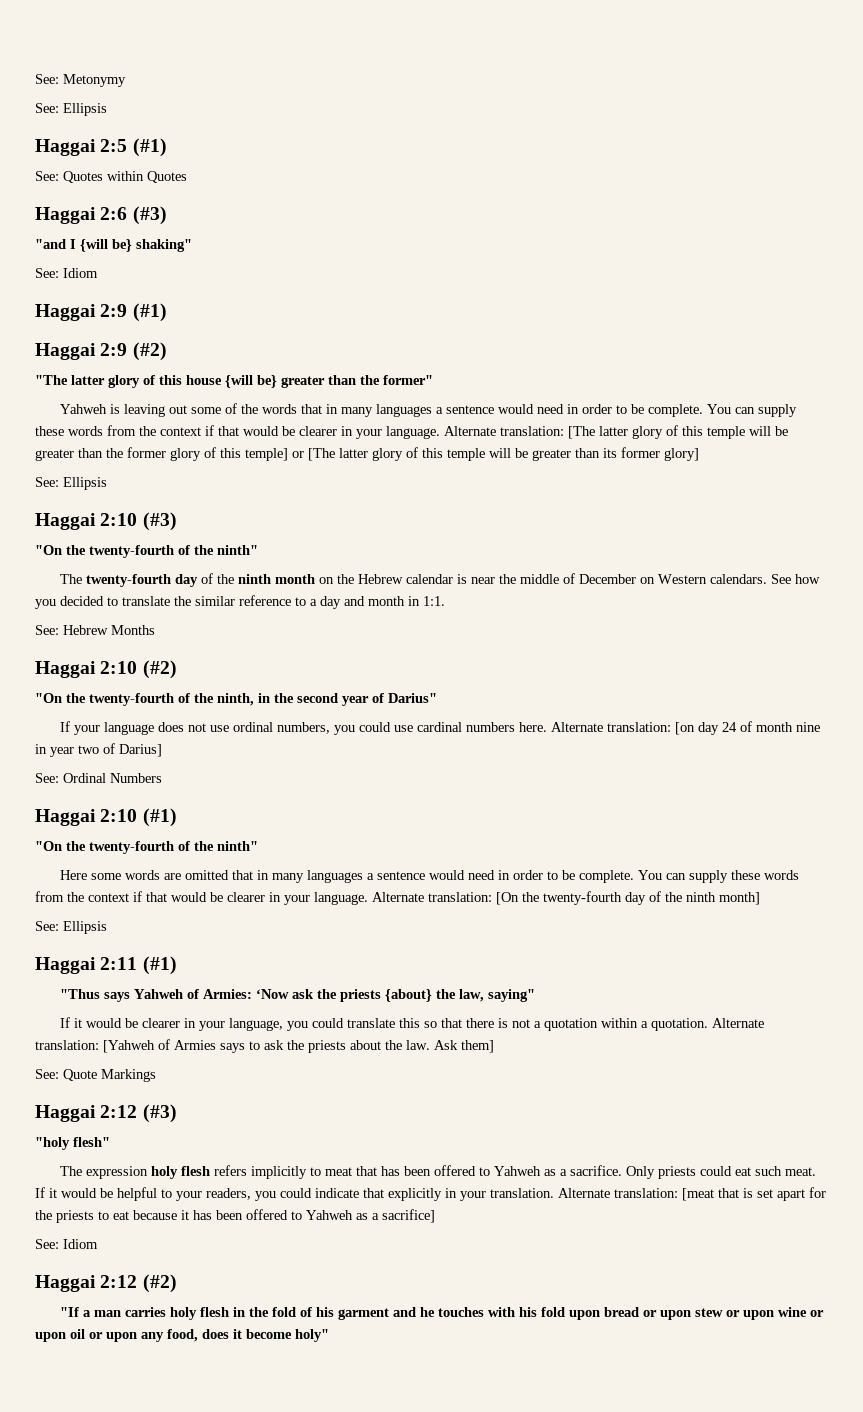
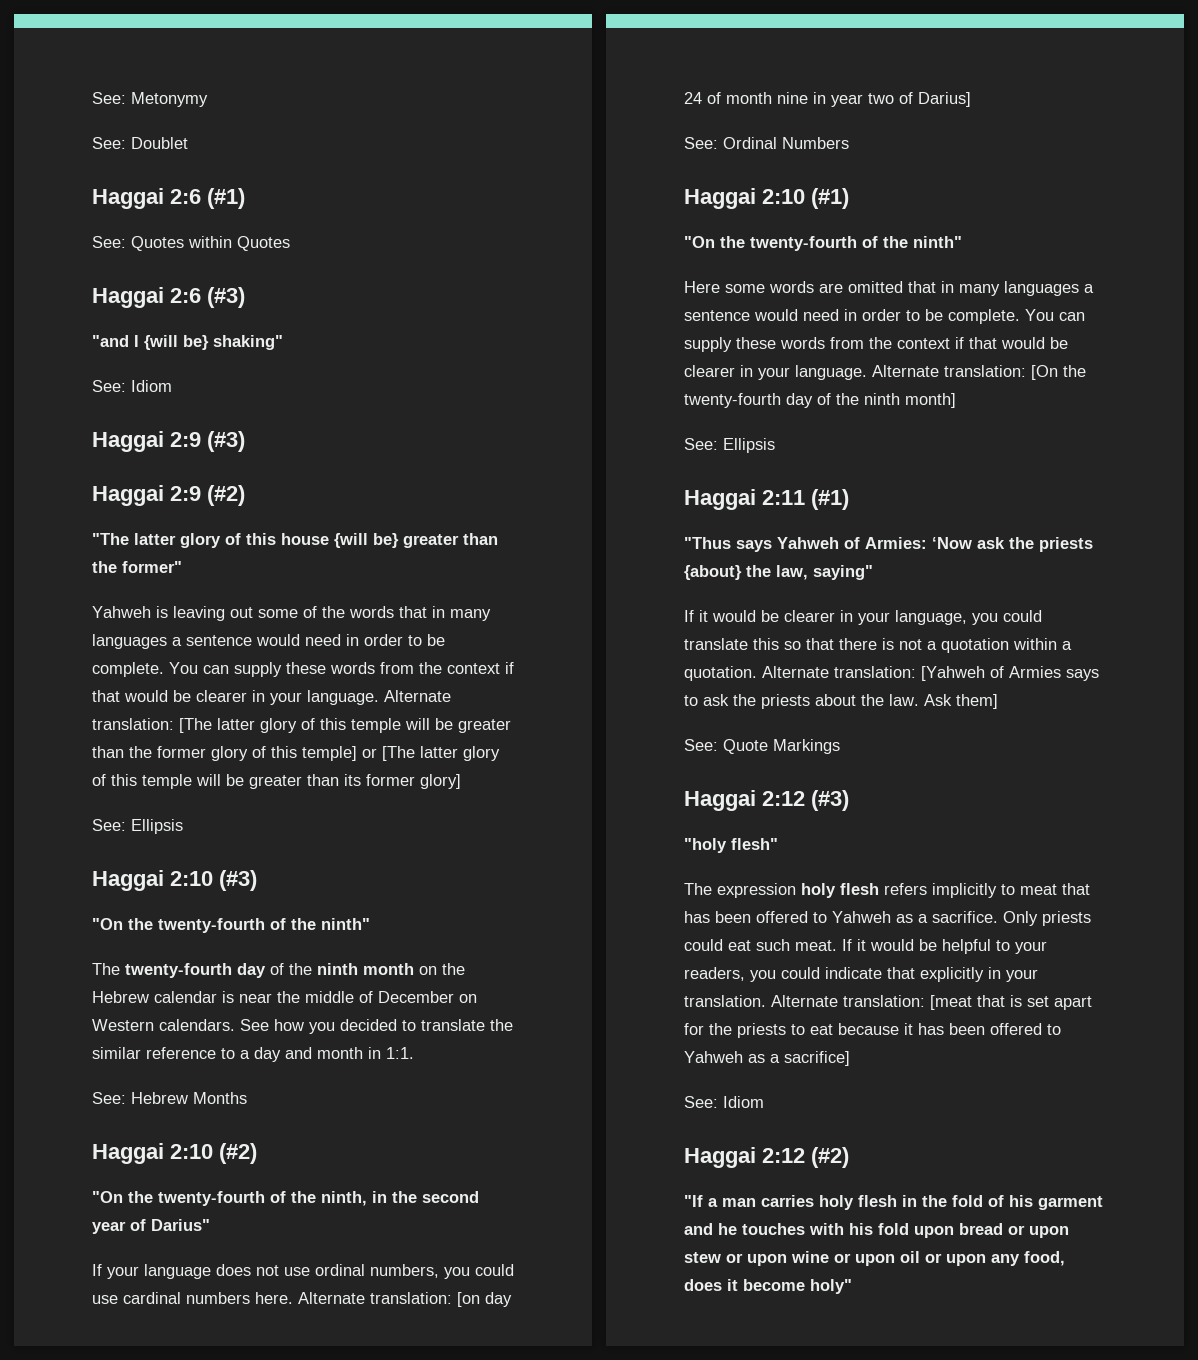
[63,103,107,116] [35,139,128,156] Ellipsis // Haggai 2:5 -> [131,137,188,149] [92,188,201,209] Doublet // Haggai 2:6
[132,303,167,322] (#1) -> [207,431,245,452] (#3)

